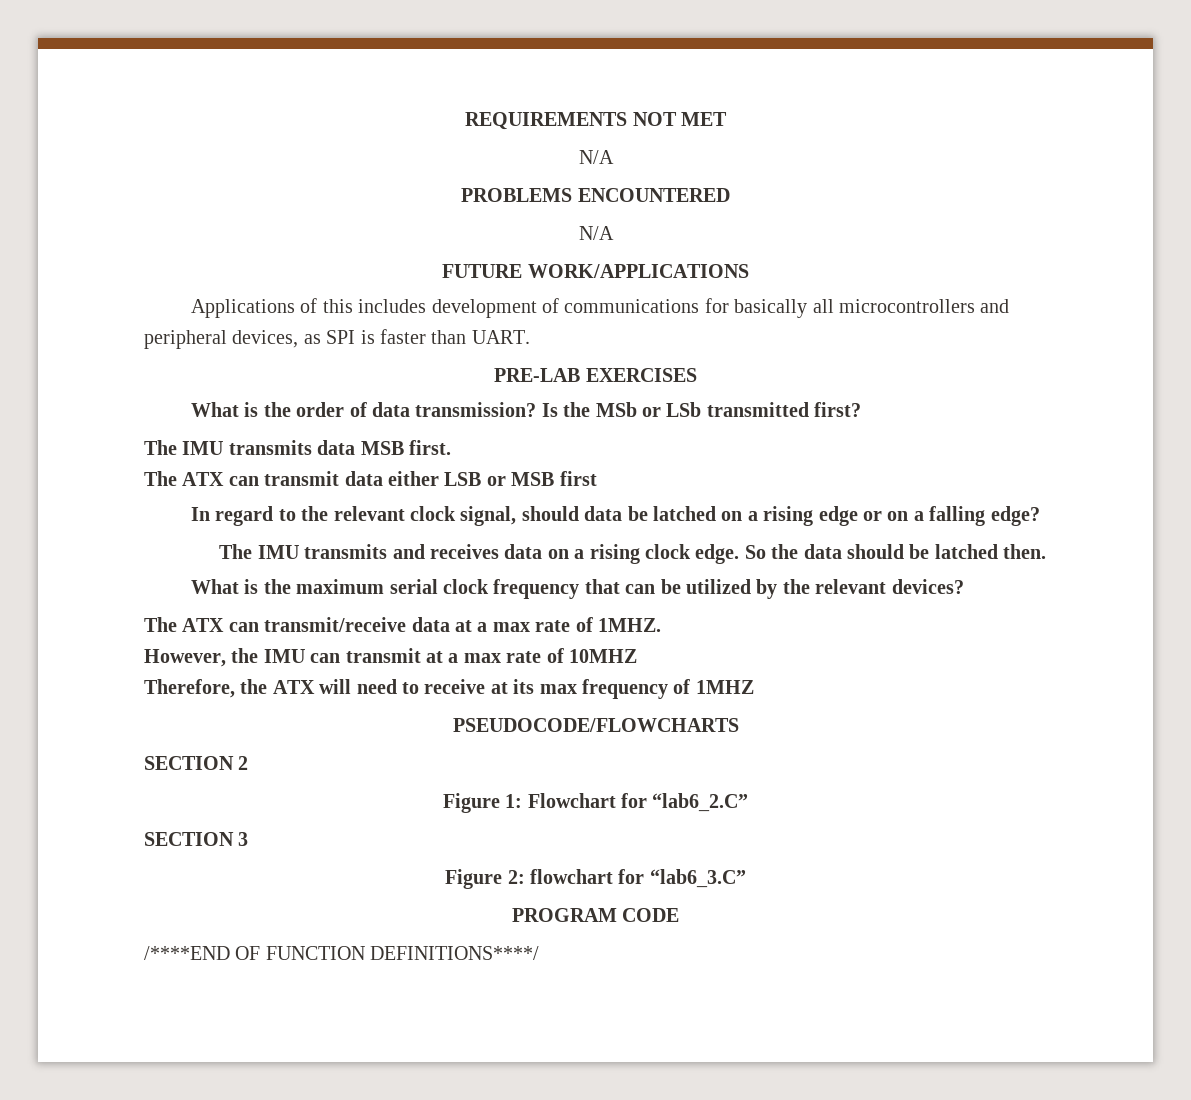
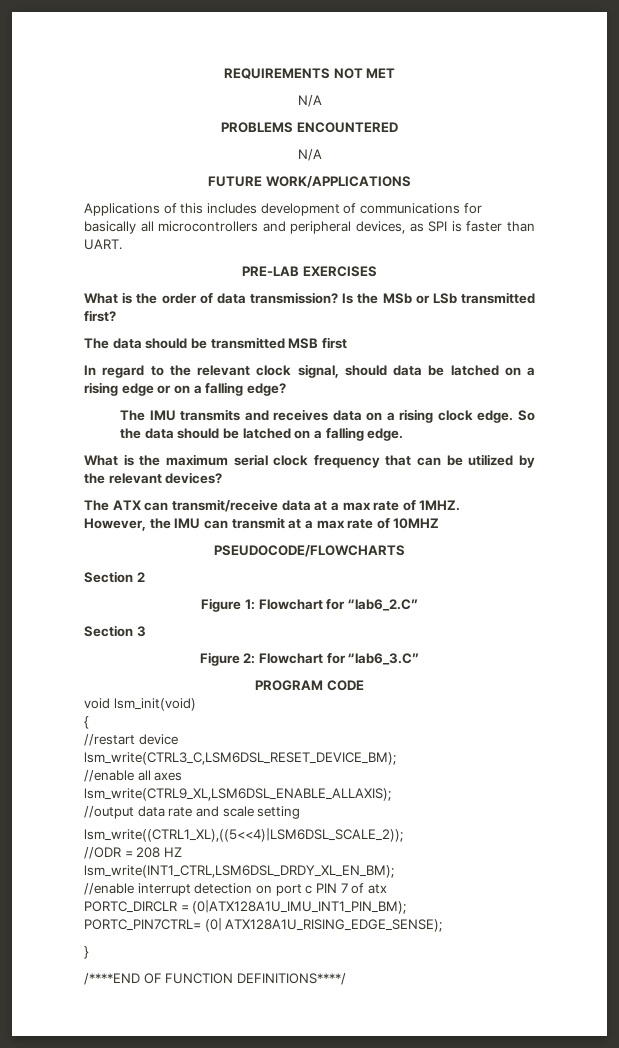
[182,440,451,455] [144,471,506,486] IMU transmits data MSB first. // The ATX can transmit data either LSB or -> [112,337,285,349] data should be transmitted
[1003,544,1047,559] then. -> [294,427,404,441] on a falling edge.
[144,679,754,699] // Therefore, the ATX will need to receive at its max frequency of 1MHZ -> (440, 523) none
[144,756,234,770] SECTION -> [84,571,133,583] Section
[144,832,234,846] SECTION -> [84,625,133,637] Section
[530,869,613,884] flowchart -> [259,653,323,664] Flowchart
(680, 915) none -> [84,698,196,711] [84,716,89,729] [84,734,178,746] [84,752,396,765] [84,770,183,782] [84,788,391,801] [84,806,301,819] [84,828,403,842] [84,847,182,859] [84,865,394,878] [84,883,387,896] [84,900,407,914] [84,918,443,932] [84,946,89,959] // void lsm_init(void) // { // //restart device // lsm_write(CTRL3_C,LSM6DSL_RESET_DEVICE_BM); // //enable all axes // lsm_write(CTRL9_XL,LSM6DSL_ENABLE_ALLAXIS); // //output data rate and scale setting // lsm_write((CTRL1_XL),((5<<4)|LSM6DSL_SCALE_2)); // //ODR = 208 HZ // lsm_write(INT1_CTRL,LSM6DSL_DRDY_XL_EN_BM); // //enable interrupt detection on port c PIN 7 of atx // PORTC_DIRCLR = (0|ATX128A1U_IMU_INT1_PIN_BM); // PORTC_PIN7CTRL= (0| ATX128A1U_RISING_EDGE_SENSE); // }

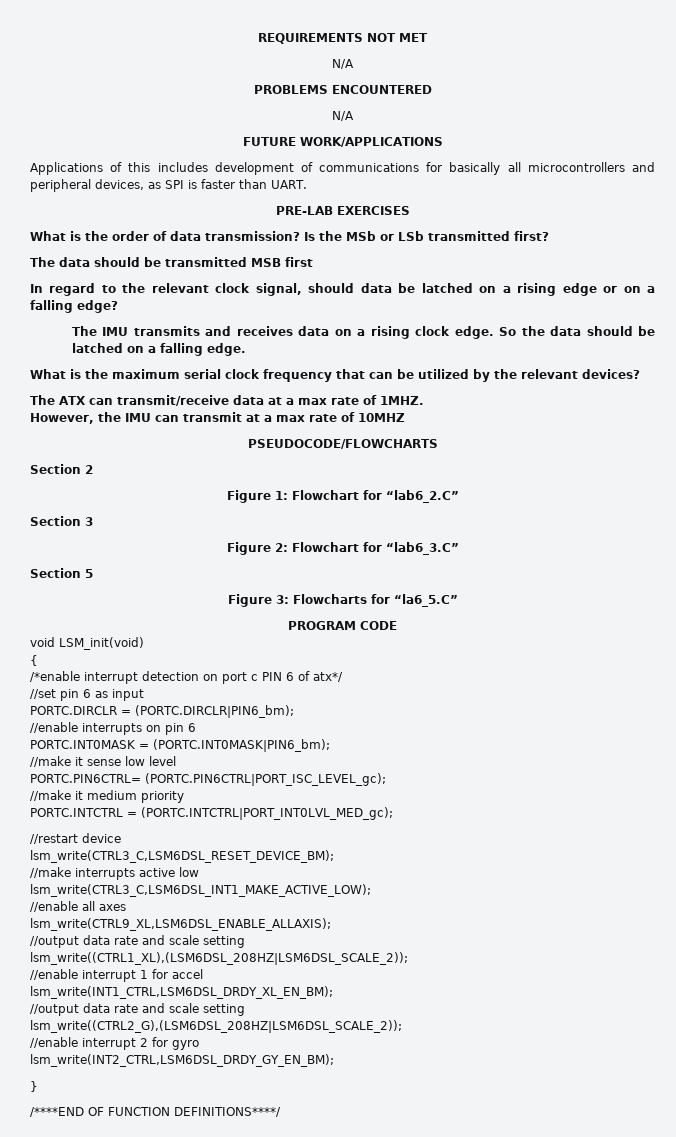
(420, 659) none -> [30,568,93,578] [227,594,458,607] // Section 5 // Figure 3: Flowcharts for “la6_5.C”
[113,698,196,711] lsm_init(void) -> [59,637,144,650] LSM_init(void)
[84,734,178,746] [84,752,396,765] //restart device // lsm_write(CTRL3_C,LSM6DSL_RESET_DEVICE_BM); -> [30,671,343,684] [30,689,144,701] [30,705,294,718] [30,722,196,735] [30,739,330,752] [30,756,176,767] [30,773,386,786] [30,790,184,803] [30,807,393,820] [30,833,121,844] [30,850,334,863] [30,867,199,880] [30,884,371,897] /*enable interrupt detection on port c PIN 6 of atx*/ // //set pin 6 as input // PORTC.DIRCLR = (PORTC.DIRCLR|PIN6_bm); // //enable interrupts on pin 6 // PORTC.INT0MASK = (PORTC.INT0MASK|PIN6_bm); // //make it sense low level // PORTC.PIN6CTRL= (PORTC.PIN6CTRL|PORT_ISC_LEVEL_gc); // //make it medium priority // PORTC.INTCTRL = (PORTC.INTCTRL|PORT_INT0LVL_MED_gc); // //restart device // lsm_write(CTRL3_C,LSM6DSL_RESET_DEVICE_BM); // //make interrupts active low // lsm_write(CTRL3_C,LSM6DSL_INT1_MAKE_ACTIVE_LOW);
[84,828,403,842] [84,847,182,859] [84,865,394,878] [84,883,387,896] [84,900,407,914] [84,918,443,932] lsm_write((CTRL1_XL),((5<<4)|LSM6DSL_SCALE_2)); // //ODR = 208 HZ // lsm_write(INT1_CTRL,LSM6DSL_DRDY_XL_EN_BM); // //enable interrupt detection on port c PIN 7 of atx // PORTC_DIRCLR = (0|ATX128A1U_IMU_INT1_PIN_BM); // PORTC_PIN7CTRL= (0| ATX128A1U_RISING_EDGE_SENSE); -> [30,952,408,965] [30,969,203,982] [30,986,333,999] [30,1003,245,1016] [30,1020,402,1033] [30,1037,199,1050] [30,1054,334,1067] lsm_write((CTRL1_XL),(LSM6DSL_208HZ|LSM6DSL_SCALE_2)); // //enable interrupt 1 for accel // lsm_write(INT1_CTRL,LSM6DSL_DRDY_XL_EN_BM); // //output data rate and scale setting // lsm_write((CTRL2_G),(LSM6DSL_208HZ|LSM6DSL_SCALE_2)); // //enable interrupt 2 for gyro // lsm_write(INT2_CTRL,LSM6DSL_DRDY_GY_EN_BM);

